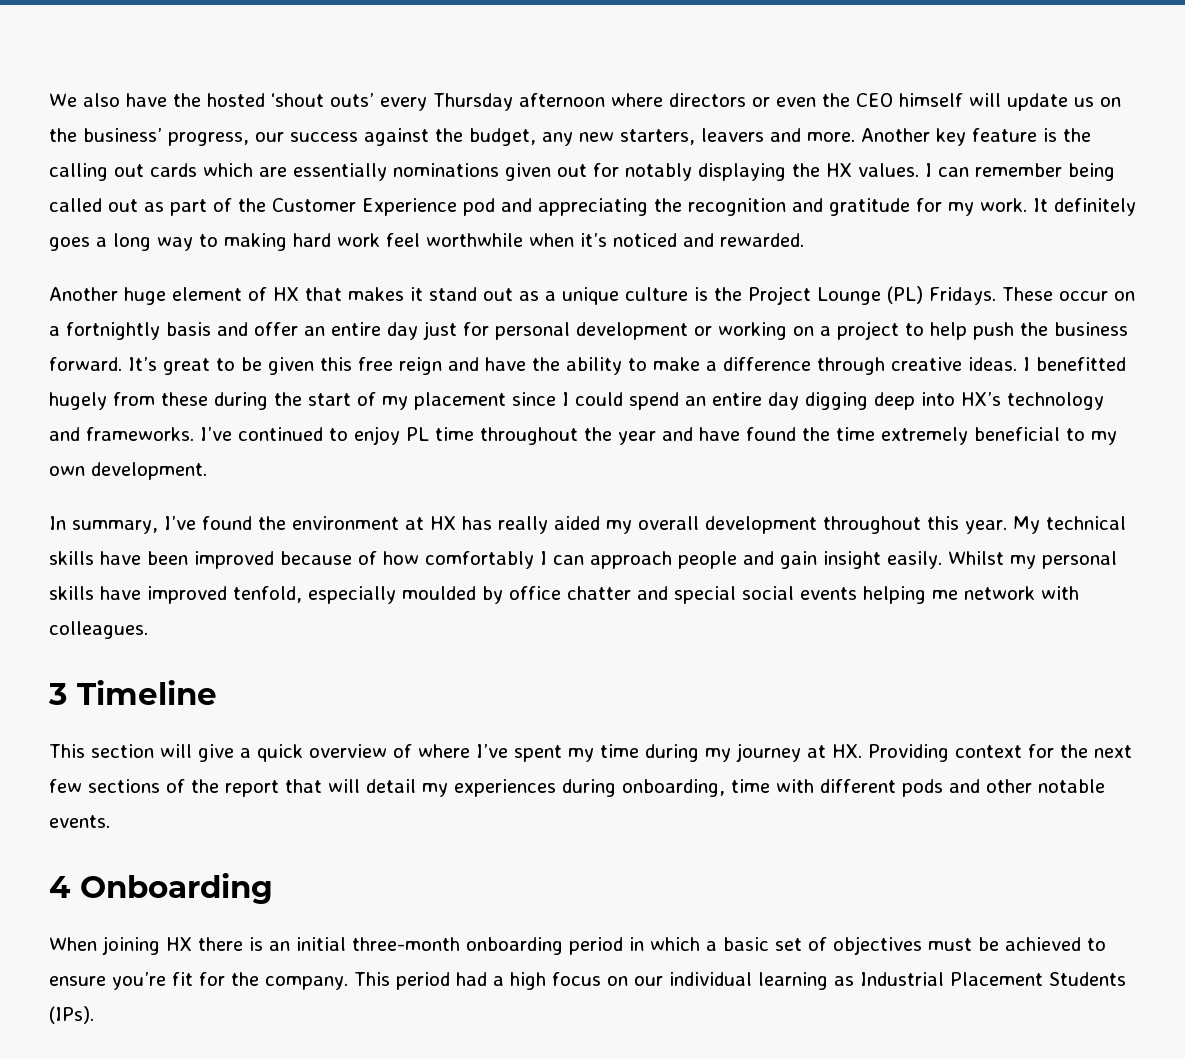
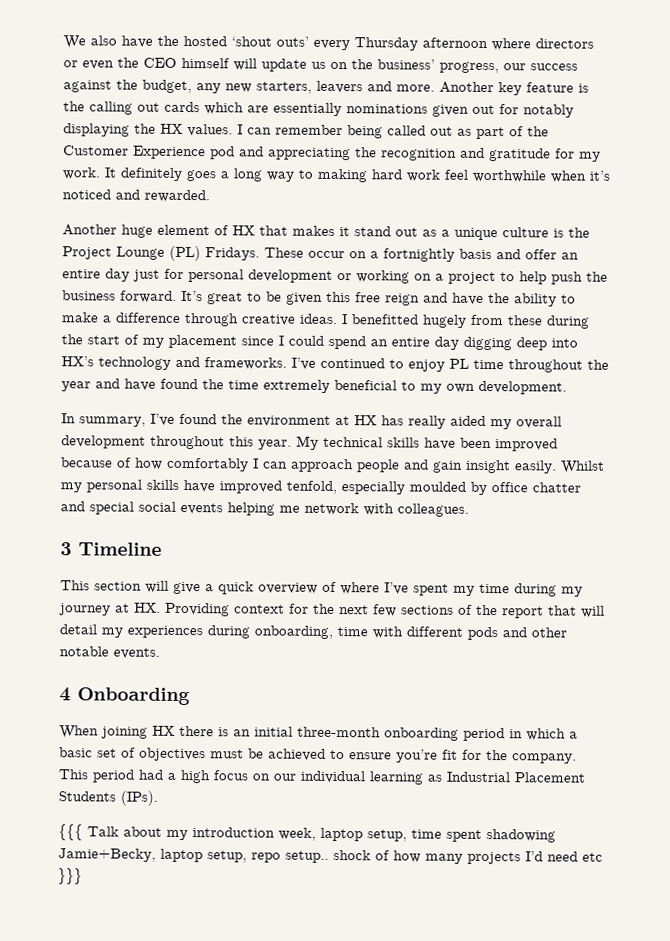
(94, 1015) none -> [58,824,556,843] [58,848,603,865] [58,868,83,885] // {{{ Talk about my introduction week, laptop setup, time spent shadowing Jamie+Becky, laptop setup, repo setup.. shock of how many projects I’d need etc }}}

